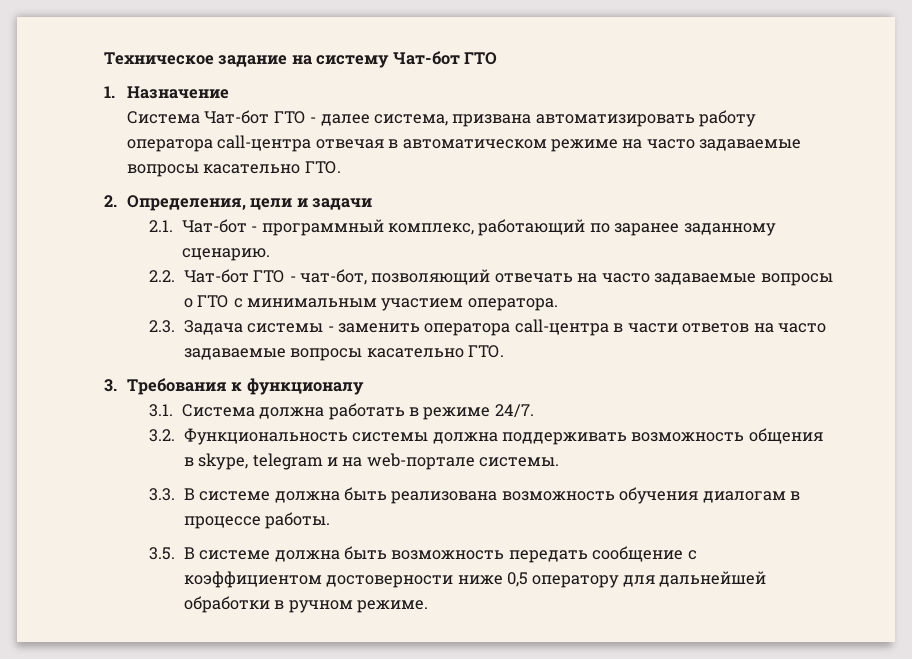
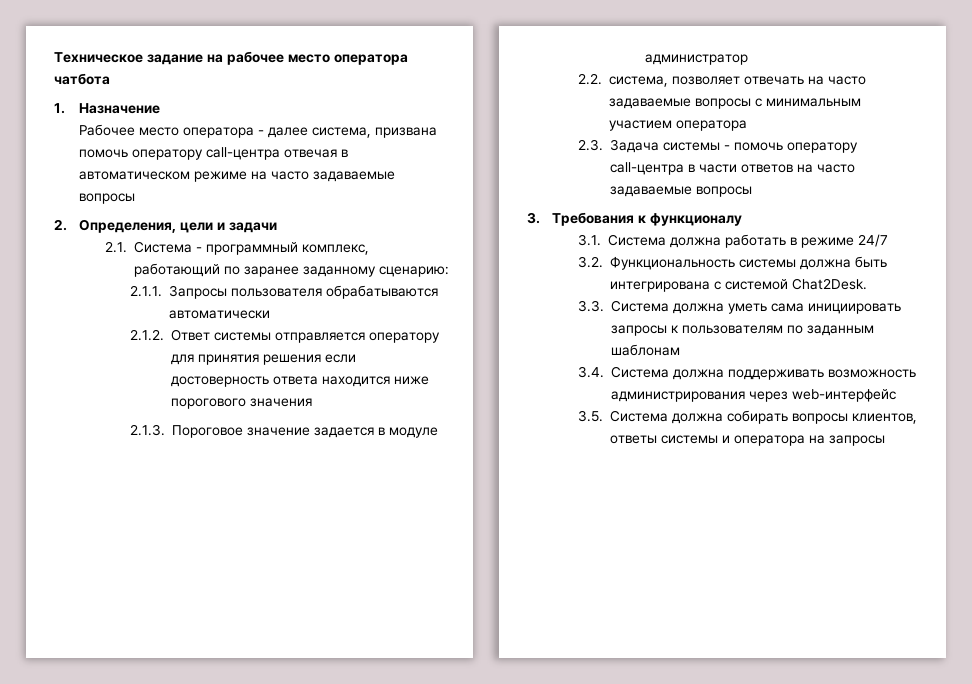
[316,51,498,68] систему Чат-бот ГТО -> [227,51,408,65] [54,73,110,85] рабочее место оператора чатбота
[126,110,306,124] Система Чат-бот ГТО -> [79,124,255,138] Рабочее место оператора
[535,110,757,127] [126,139,213,152] автоматизировать работу оператора -> [79,149,204,160] помочь оператору
[203,161,341,174] касательно ГТО. -> (136, 198) none
[181,219,247,233] Чат-бот -> [133,241,192,253] Система
[181,248,270,261] [149,269,491,285] сценарию. // 2.2. Чат-бот ГТО - чат-бот, позволяющий -> [378,266,449,277] [130,285,439,299] [169,310,271,319] [130,329,441,343] [171,354,357,365] [171,376,430,387] [171,398,313,409] [130,424,439,438] [645,54,749,65] [577,73,740,87] сценарию: // 2.1.1. Запросы пользователя обрабатываются автоматически // 2.1.2. Ответ системы отправляется оператору для принятия решения если достоверность ответа находится ниже порогового значения // 2.1.3. Пороговое значение задается в модуле администратор // 2.2. система, позволяет
[183,295,230,308] о ГТО -> (751, 103) none
[467,298,558,311] оператора. -> [675,120,747,131] оператора
[337,323,511,336] заменить оператора -> [733,142,858,153] помочь оператору
[366,345,504,358] касательно ГТО. -> (752, 191) none
[494,404,534,418] 24/7. -> [857,234,888,247] 24/7
[501,428,823,445] [183,453,560,470] [149,487,801,504] [183,512,331,529] [149,546,697,563] [183,571,767,588] [183,596,428,613] поддерживать возможность общения в skype, telegram и на web-портале системы. // 3.3. В системе должна быть реализована возможность обучения диалогам в процессе работы. // 3.5. В системе должна быть возможность передать сообщение с коэффициентом достоверности ниже 0,5 оператору для дальнейшей обработки в ручном режиме. -> [854,256,887,268] [609,278,867,292] [577,300,901,314] [610,325,874,336] [610,344,680,356] [577,366,916,380] [610,389,896,402] [577,410,917,424] [609,435,885,446] быть интегрирована с системой Chat2Desk. // 3.3. Система должна уметь сама инициировать запросы к пользователям по заданным шаблонам // 3.4. Система должна поддерживать возможность администрирования через web-интерфейс // 3.5. Система должна собирать вопросы клиентов, ответы системы и оператора на запросы

